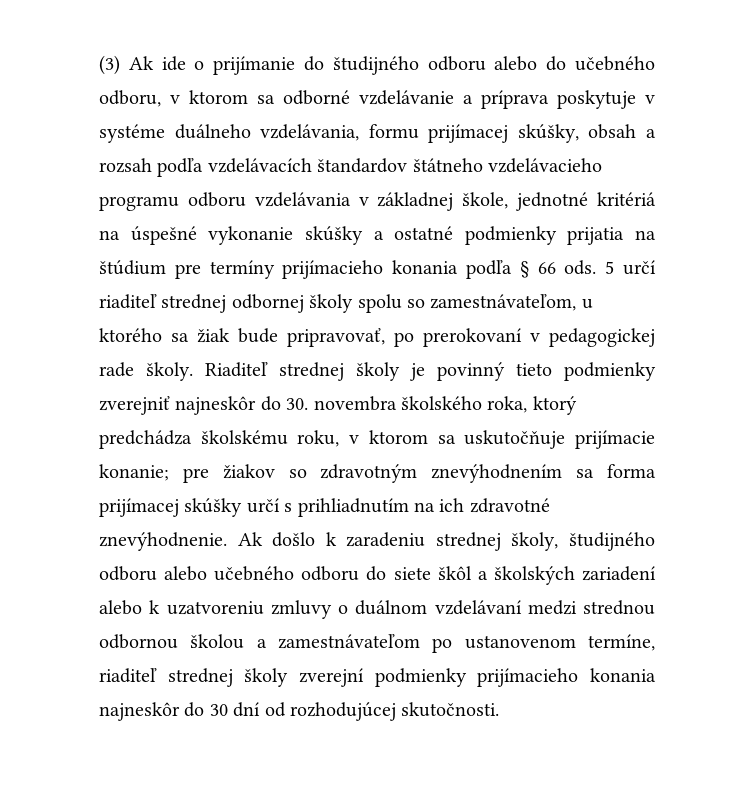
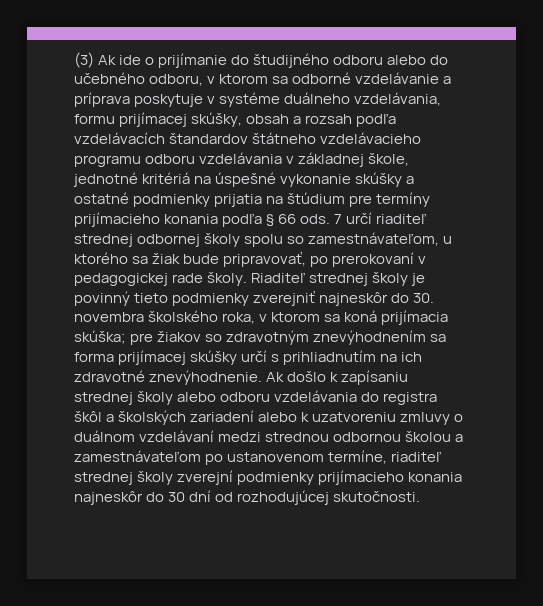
[605,261,615,274] 5 -> [334,214,343,224] 7
[532,396,577,415] [99,430,655,449] [99,464,169,481] ktorý predchádza školskému roku, v ktorom sa uskutočňuje prijímacie konanie; -> [259,310,449,325] [74,330,126,344] v ktorom sa koná prijímacia skúška;
[346,532,655,551] [99,566,431,581] zaradeniu strednej školy, študijného odboru alebo učebného odboru do siete -> [341,370,409,385] [74,390,438,405] zapísaniu strednej školy alebo odboru vzdelávania do registra

